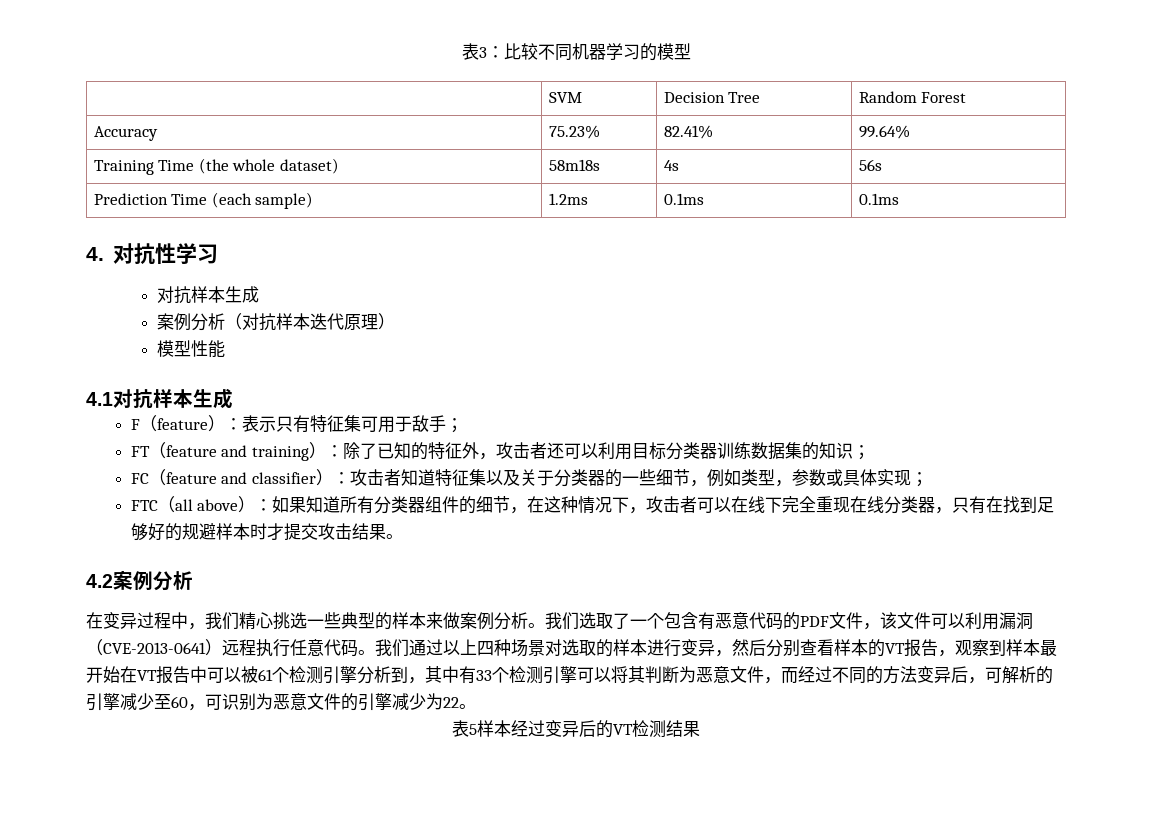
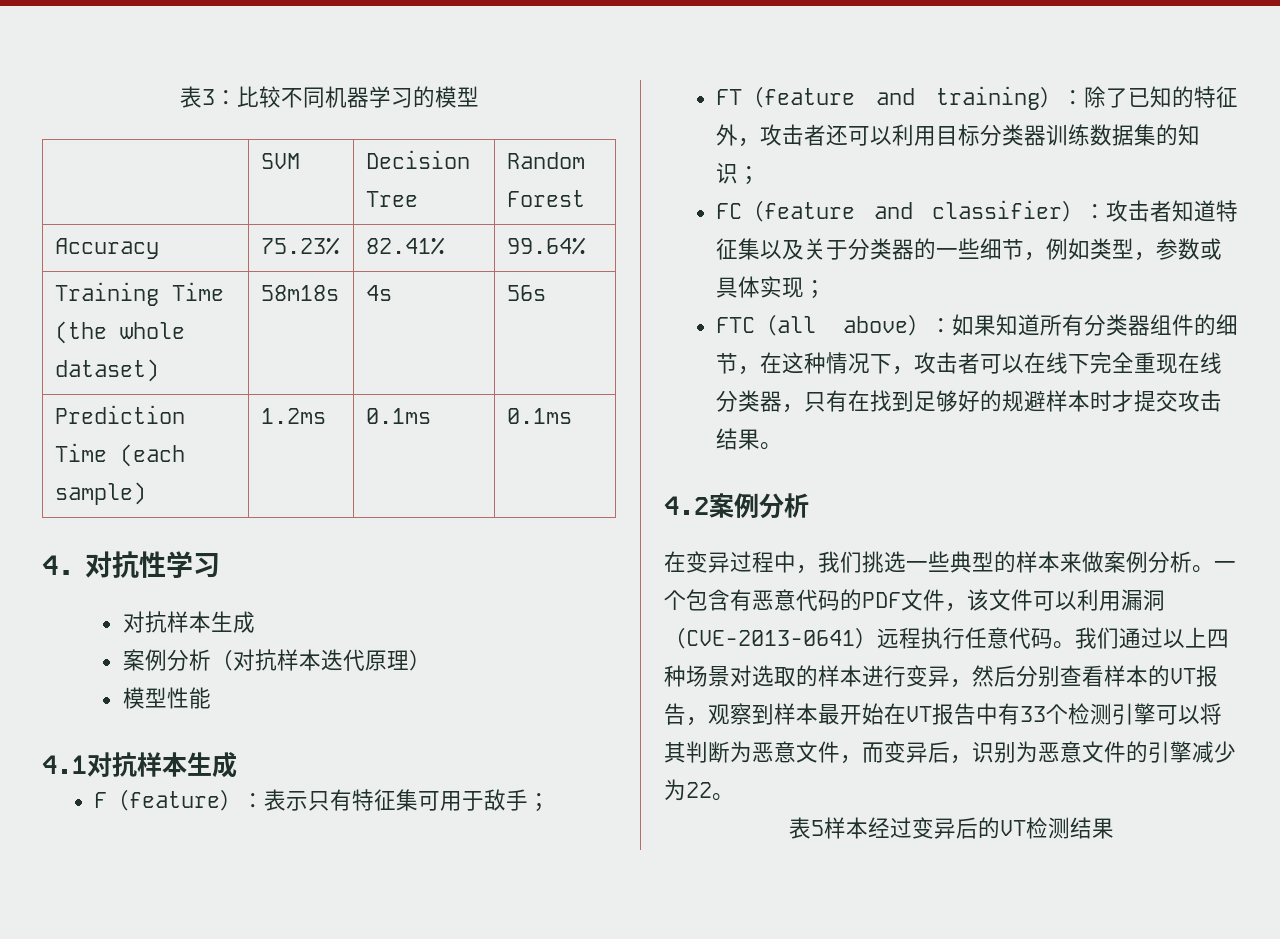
[239,612,273,629] 精心 -> (862, 562) none
[545,612,630,630] 我们选取了 -> (1214, 569) none
[207,666,459,684] 可以被61个检测引擎分析到，其中 -> (998, 714) none
[798,666,1053,684] [86,693,222,711] 经过不同的方法变异后，可解析的引擎减少至60，可 -> [884,741,972,764] 变异后，

